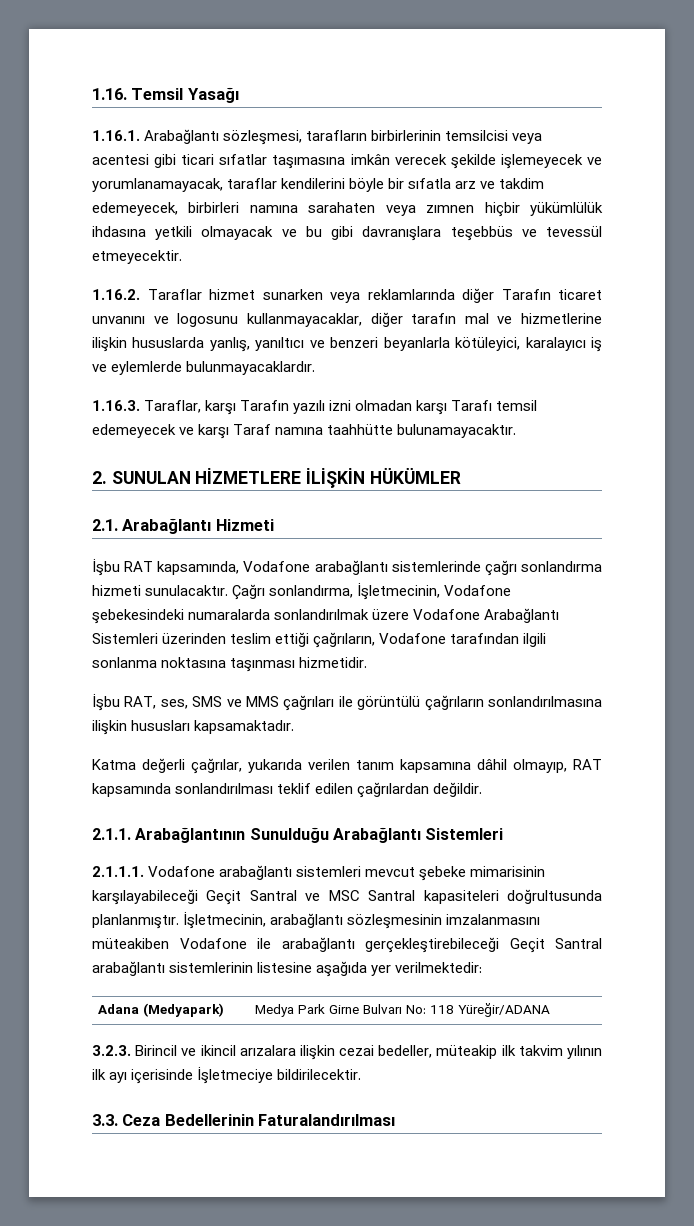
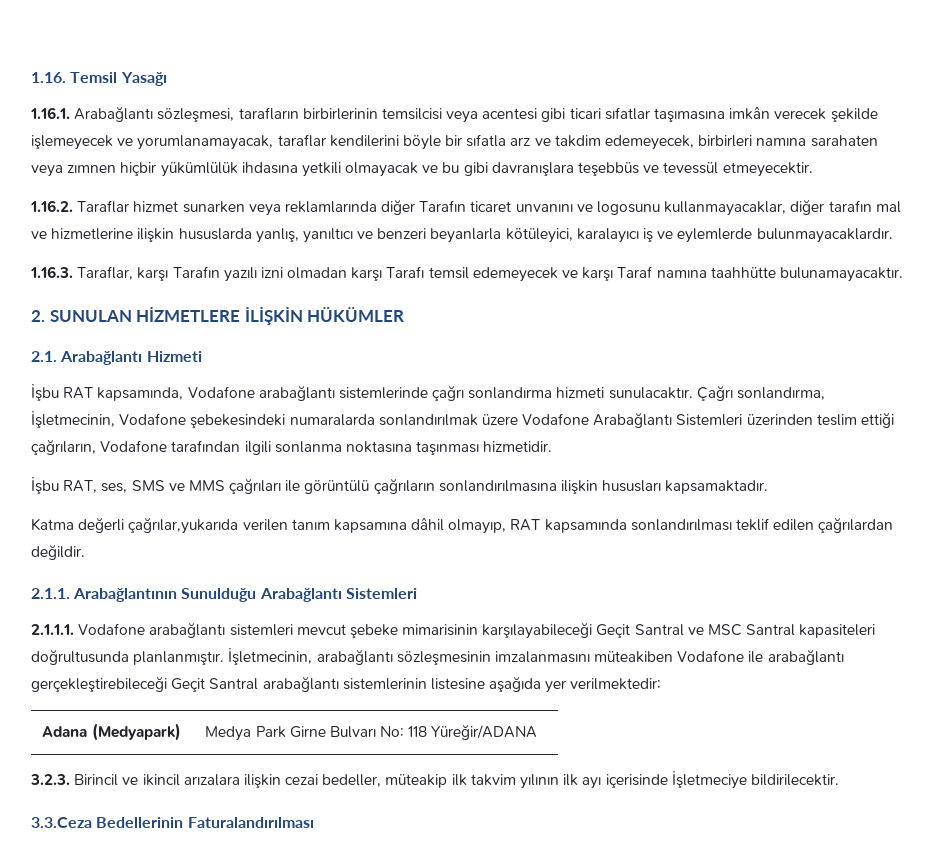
[191,758,302,774] çağrılar, yukarıda -> [128,517,239,534] çağrılar,yukarıda
[92,1114,161,1126] 3.3. Ceza -> [31,817,92,828] 3.3.Ceza

